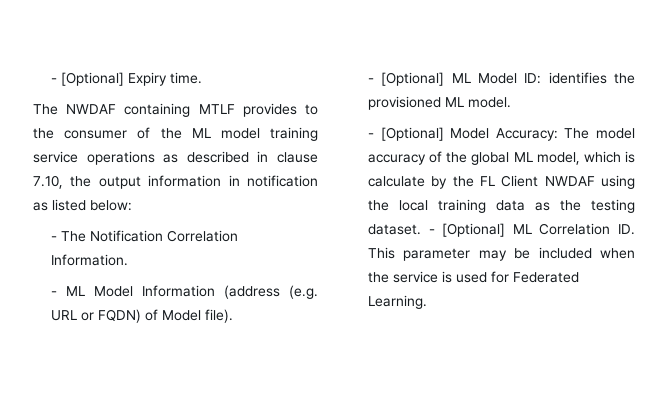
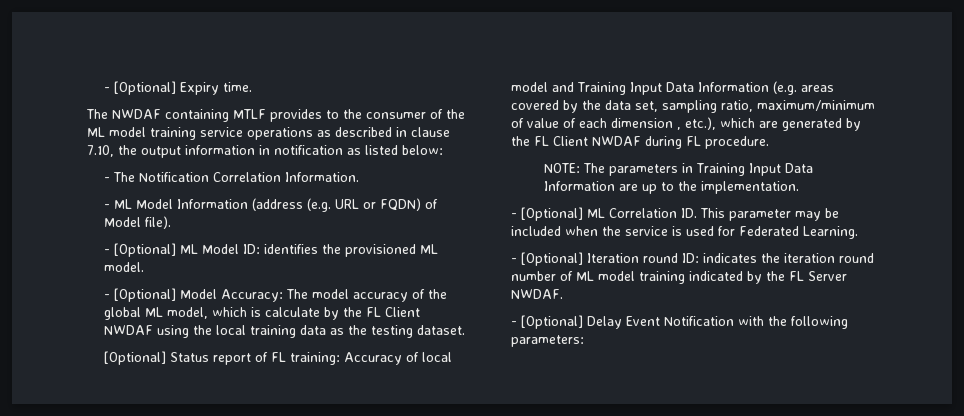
(421, 229) none -> [103,351,452,365] [510,81,834,95] [510,100,875,113] [510,117,861,131] [510,136,769,149] [543,163,813,176] [543,181,799,194] // [Optional] Status report of FL training: Accuracy of local model and Training Input Data Information (e.g. areas covered by the data set, sampling ratio, maximum/minimum of value of each dimension , etc.), which are generated by the FL Client NWDAF during FL procedure. // NOTE: The parameters in Training Input Data Information are up to the implementation. //
(427, 302) none -> [510,252,874,266] [510,271,847,284] [510,289,563,299] [510,315,848,329] [510,335,584,347] // - [Optional] Iteration round ID: indicates the iteration round number of ML model training indicated by the FL Server NWDAF. // - [Optional] Delay Event Notification with the following parameters:

